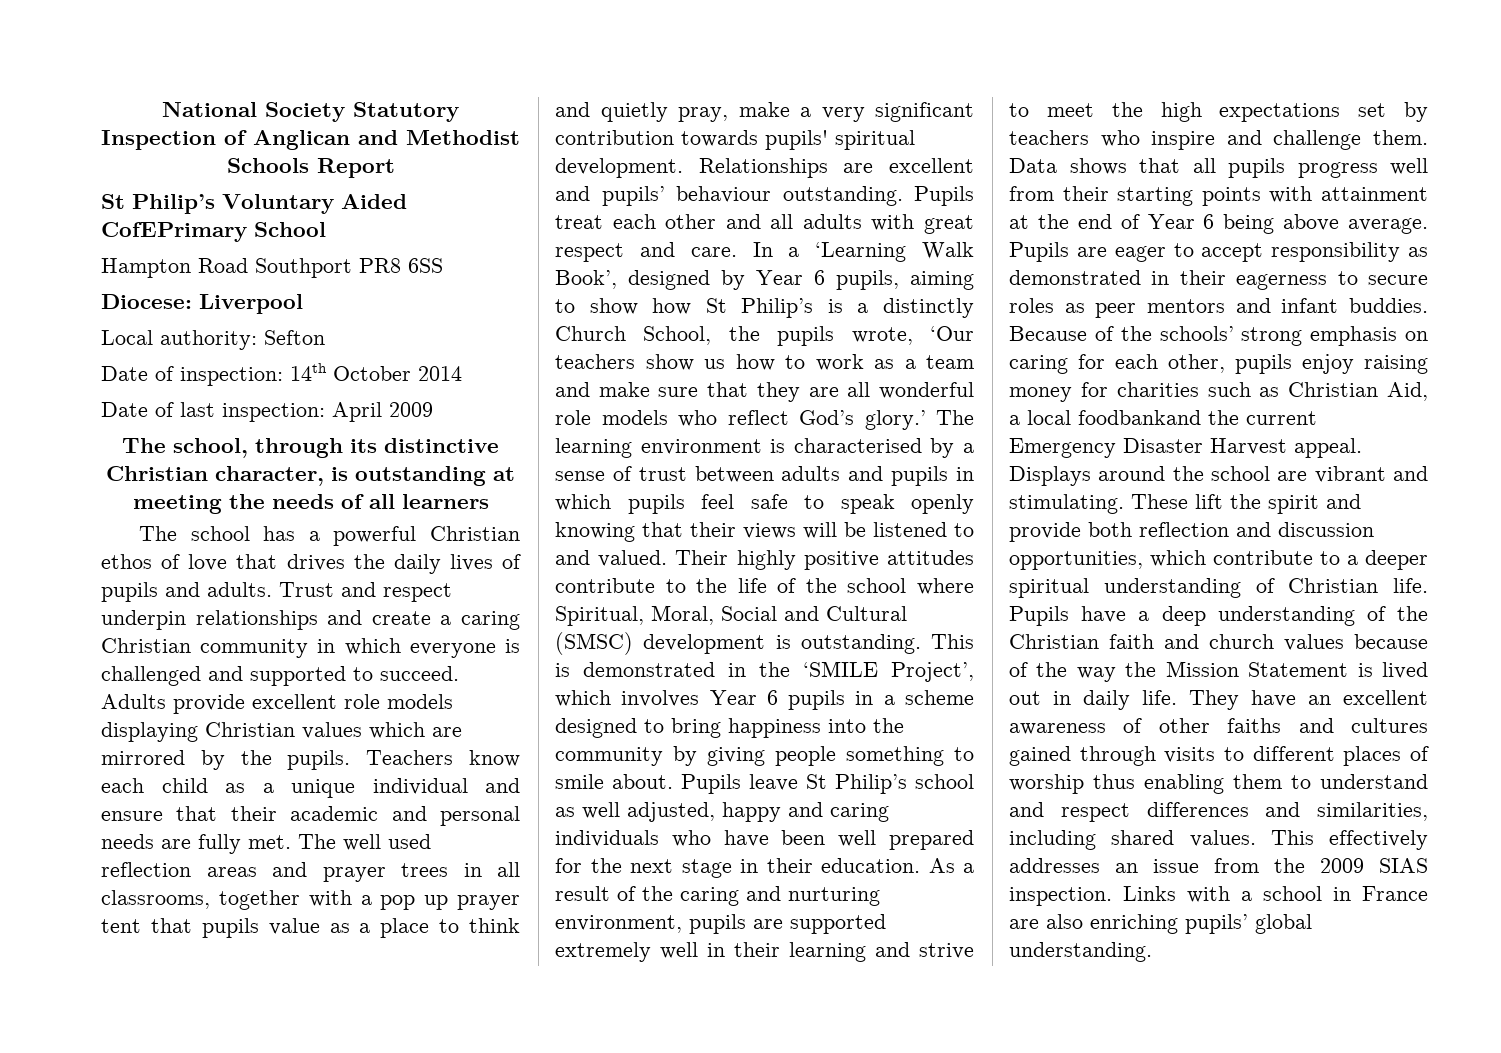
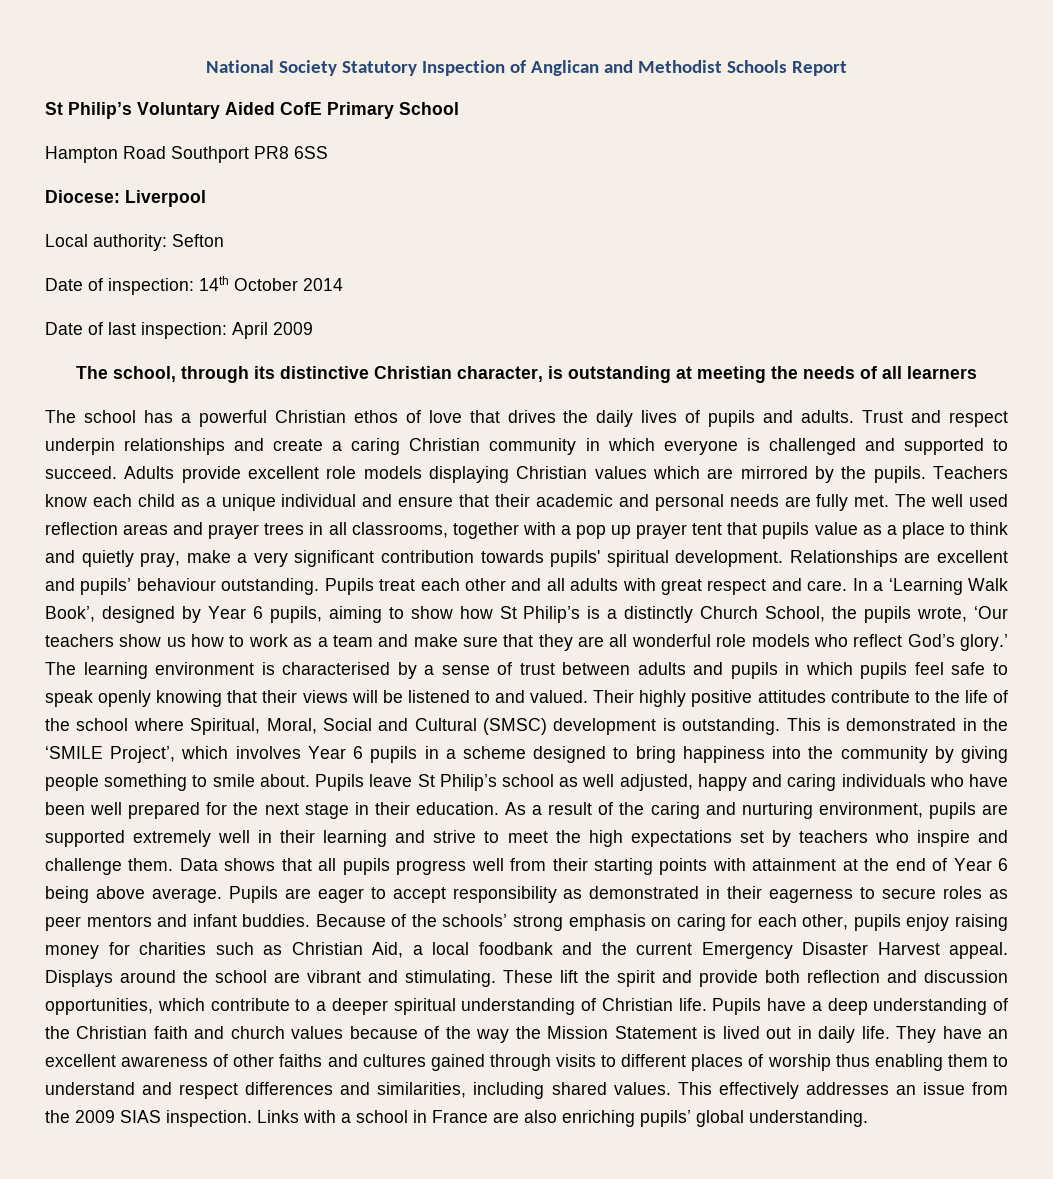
[101,222,247,242] CofEPrimary -> [280,102,394,119] CofE Primary
[1078,410,1201,425] foodbankand -> [478,942,592,955] foodbank and

